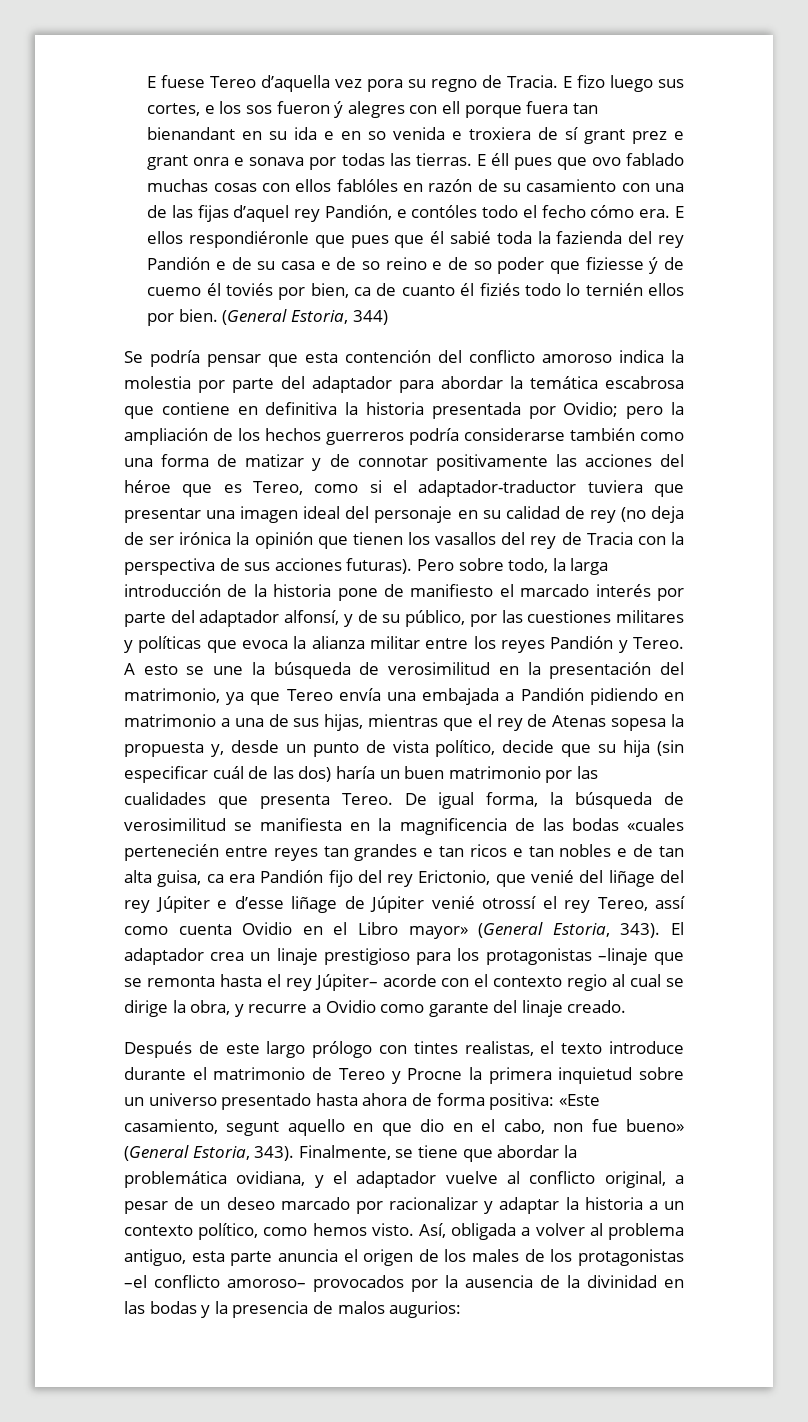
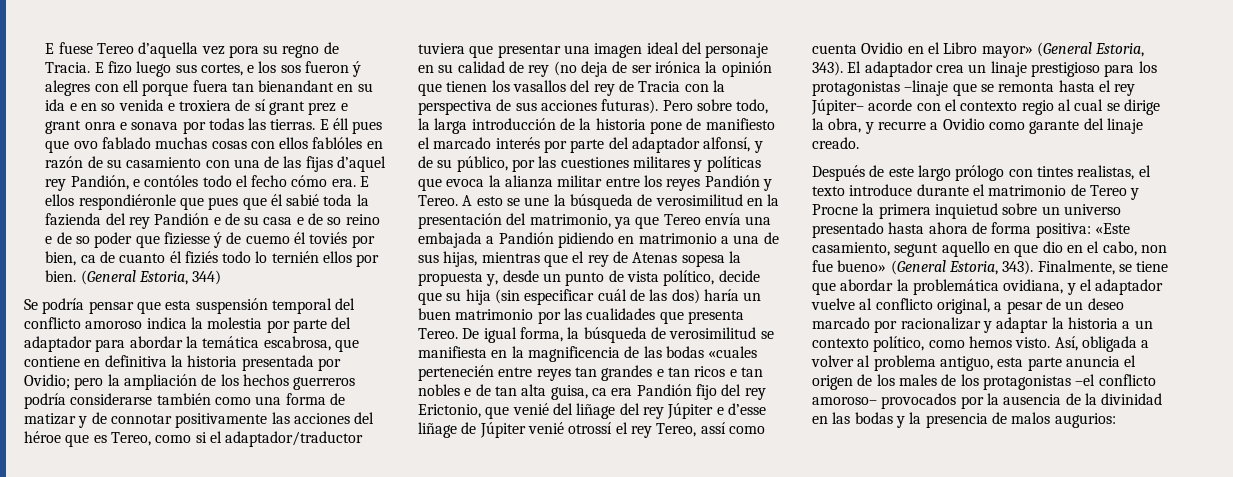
[345,350,431,363] contención -> [195,298,332,314] suspensión temporal
[605,376,684,389] escabrosa -> [263,336,331,351] escabrosa,
[418,480,577,497] adaptador-traductor -> [225,431,364,447] adaptador/traductor

